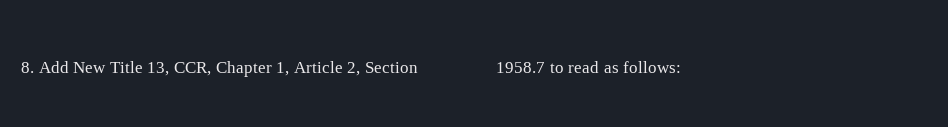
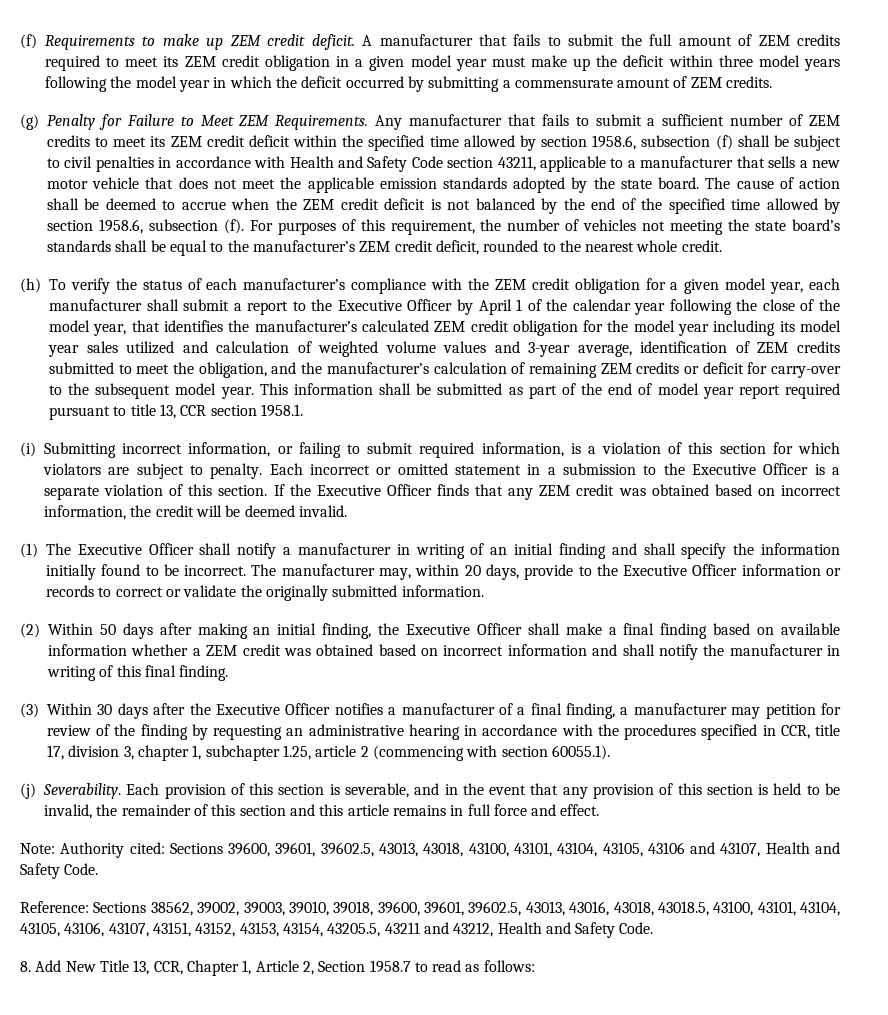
(21, 67) none -> [20,34,841,50] [45,55,840,71] [45,76,773,92] [20,114,840,130] [47,135,841,151] [47,156,841,172] [47,177,840,193] [47,198,841,214] [47,219,841,235] [47,240,722,256] [20,278,841,294] [49,299,840,315] [49,320,841,336] [48,341,840,357] [49,362,841,378] [49,383,840,399] [49,404,303,420] [20,442,840,458] [43,463,841,479] [44,484,841,500] [44,505,347,520] [20,543,841,559] [46,564,841,580] [46,585,484,601] [20,623,841,639] [48,644,840,660] [47,665,229,681] [20,703,842,719] [47,724,841,740] [47,745,610,761] [20,783,841,799] [44,804,600,819] [20,842,840,858] [20,863,99,879] [20,901,840,916] [20,922,654,938] (f) Requirements to make up ZEM credit deficit. A manufacturer that fails to submit the full amount of ZEM credits required to meet its ZEM credit obligation in a given model year must make up the deficit within three model years following the model year in which the deficit occurred by submitting a commensurate amount of ZEM credits. // (g) Penalty for Failure to Meet ZEM Requirements. Any manufacturer that fails to submit a sufficient number of ZEM credits to meet its ZEM credit deficit within the specified time allowed by section 1958.6, subsection (f) shall be subject to civil penalties in accordance with Health and Safety Code section 43211, applicable to a manufacturer that sells a new motor vehicle that does not meet the applicable emission standards adopted by the state board. The cause of action shall be deemed to accrue when the ZEM credit deficit is not balanced by the end of the specified time allowed by section 1958.6, subsection (f). For purposes of this requirement, the number of vehicles not meeting the state board’s standards shall be equal to the manufacturer’s ZEM credit deficit, rounded to the nearest whole credit. // (h) To verify the status of each manufacturer’s compliance with the ZEM credit obligation for a given model year, each manufacturer shall submit a report to the Executive Officer by April 1 of the calendar year following the close of the model year, that identifies the manufacturer’s calculated ZEM credit obligation for the model year including its model year sales utilized and calculation of weighted volume values and 3-year average, identification of ZEM credits submitted to meet the obligation, and the manufacturer’s calculation of remaining ZEM credits or deficit for carry-over to the subsequent model year. This information shall be submitted as part of the end of model year report required pursuant to title 13, CCR section 1958.1. // (i) Submitting incorrect information, or failing to submit required information, is a violation of this section for which violators are subject to penalty. Each incorrect or omitted statement in a submission to the Executive Officer is a separate violation of this section. If the Executive Officer finds that any ZEM credit was obtained based on incorrect information, the credit will be deemed invalid. // (1) The Executive Officer shall notify a manufacturer in writing of an initial finding and shall specify the information initially found to be incorrect. The manufacturer may, within 20 days, provide to the Executive Officer information or records to correct or validate the originally submitted information. // (2) Within 50 days after making an initial finding, the Executive Officer shall make a final finding based on available information whether a ZEM credit was obtained based on incorrect information and shall notify the manufacturer in writing of this final finding. // (3) Within 30 days after the Executive Officer notifies a manufacturer of a final finding, a manufacturer may petition for review of the finding by requesting an administrative hearing in accordance with the procedures specified in CCR, title 17, division 3, chapter 1, subchapter 1.25, article 2 (commencing with section 60055.1). // (j) Severability. Each provision of this section is severable, and in the event that any provision of this section is held to be invalid, the remainder of this section and this article remains in full force and effect. // Note: Authority cited: Sections 39600, 39601, 39602.5, 43013, 43018, 43100, 43101, 43104, 43105, 43106 and 43107, Health and Safety Code. // Reference: Sections 38562, 39002, 39003, 39010, 39018, 39600, 39601, 39602.5, 43013, 43016, 43018, 43018.5, 43100, 43101, 43104, 43105, 43106, 43107, 43151, 43152, 43153, 43154, 43205.5, 43211 and 43212, Health and Safety Code. //

